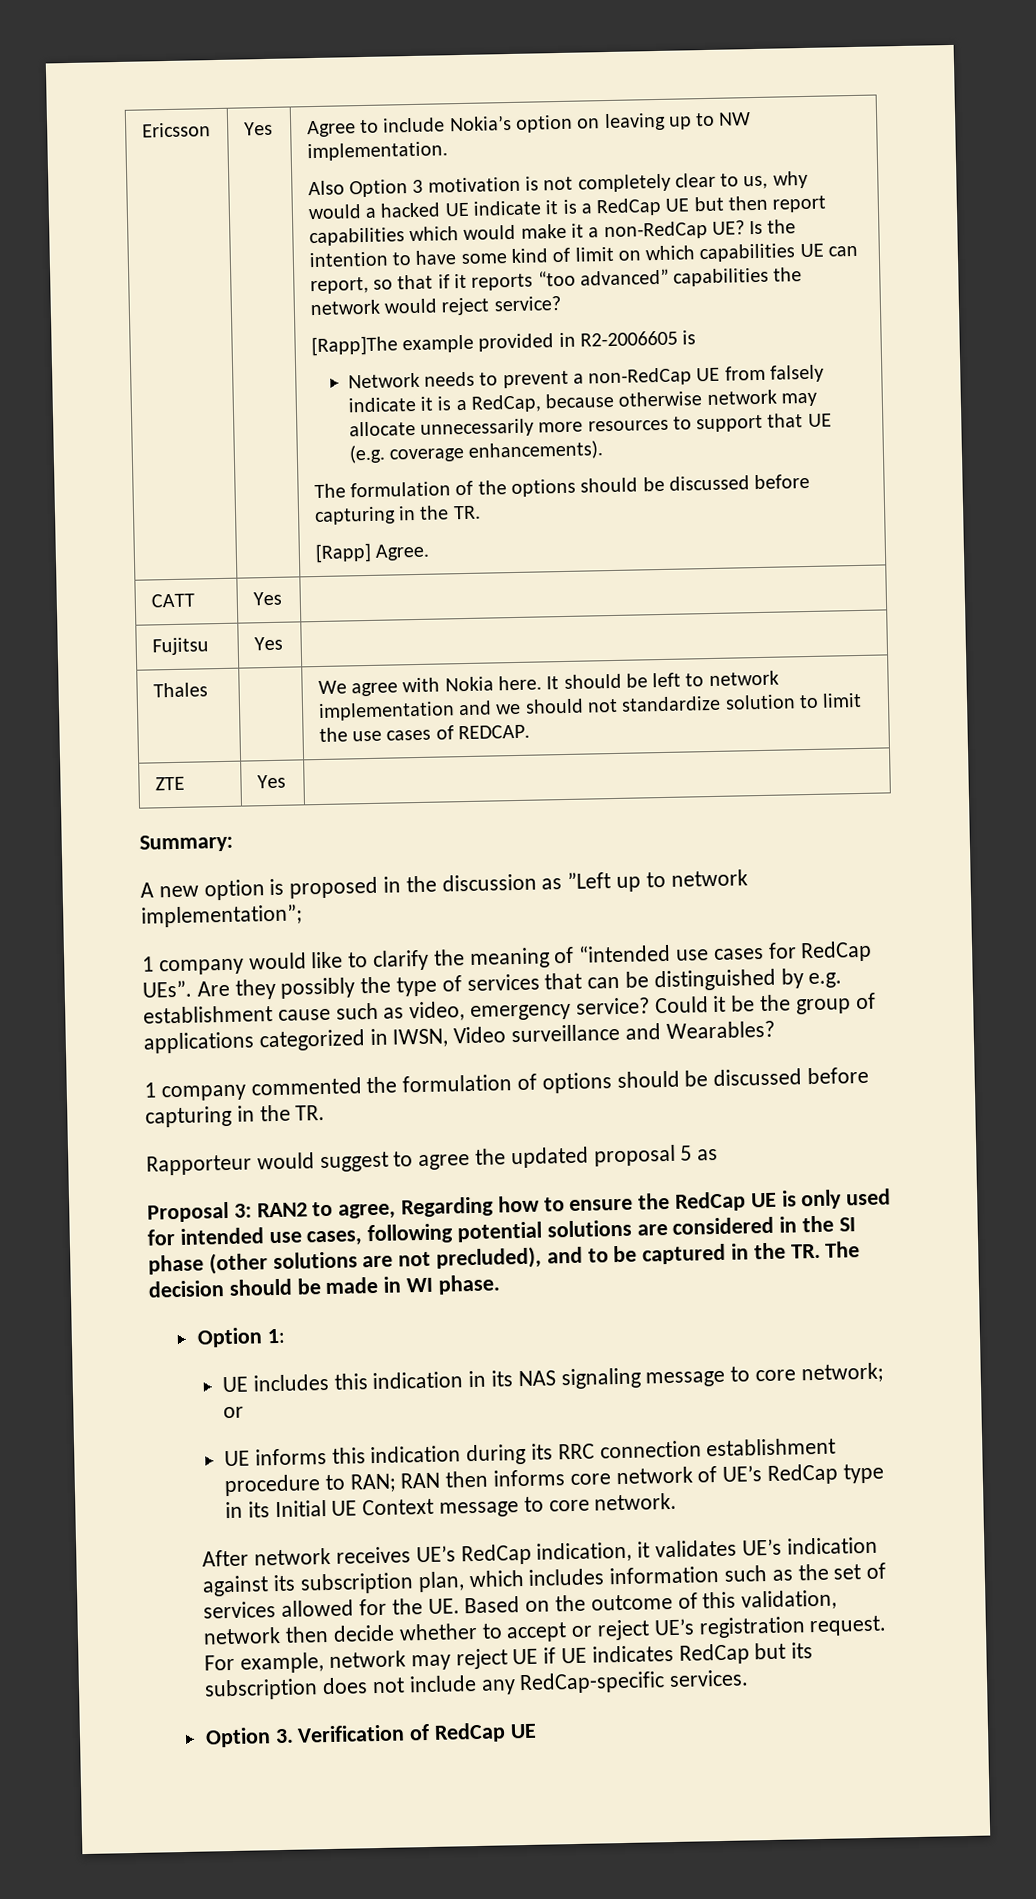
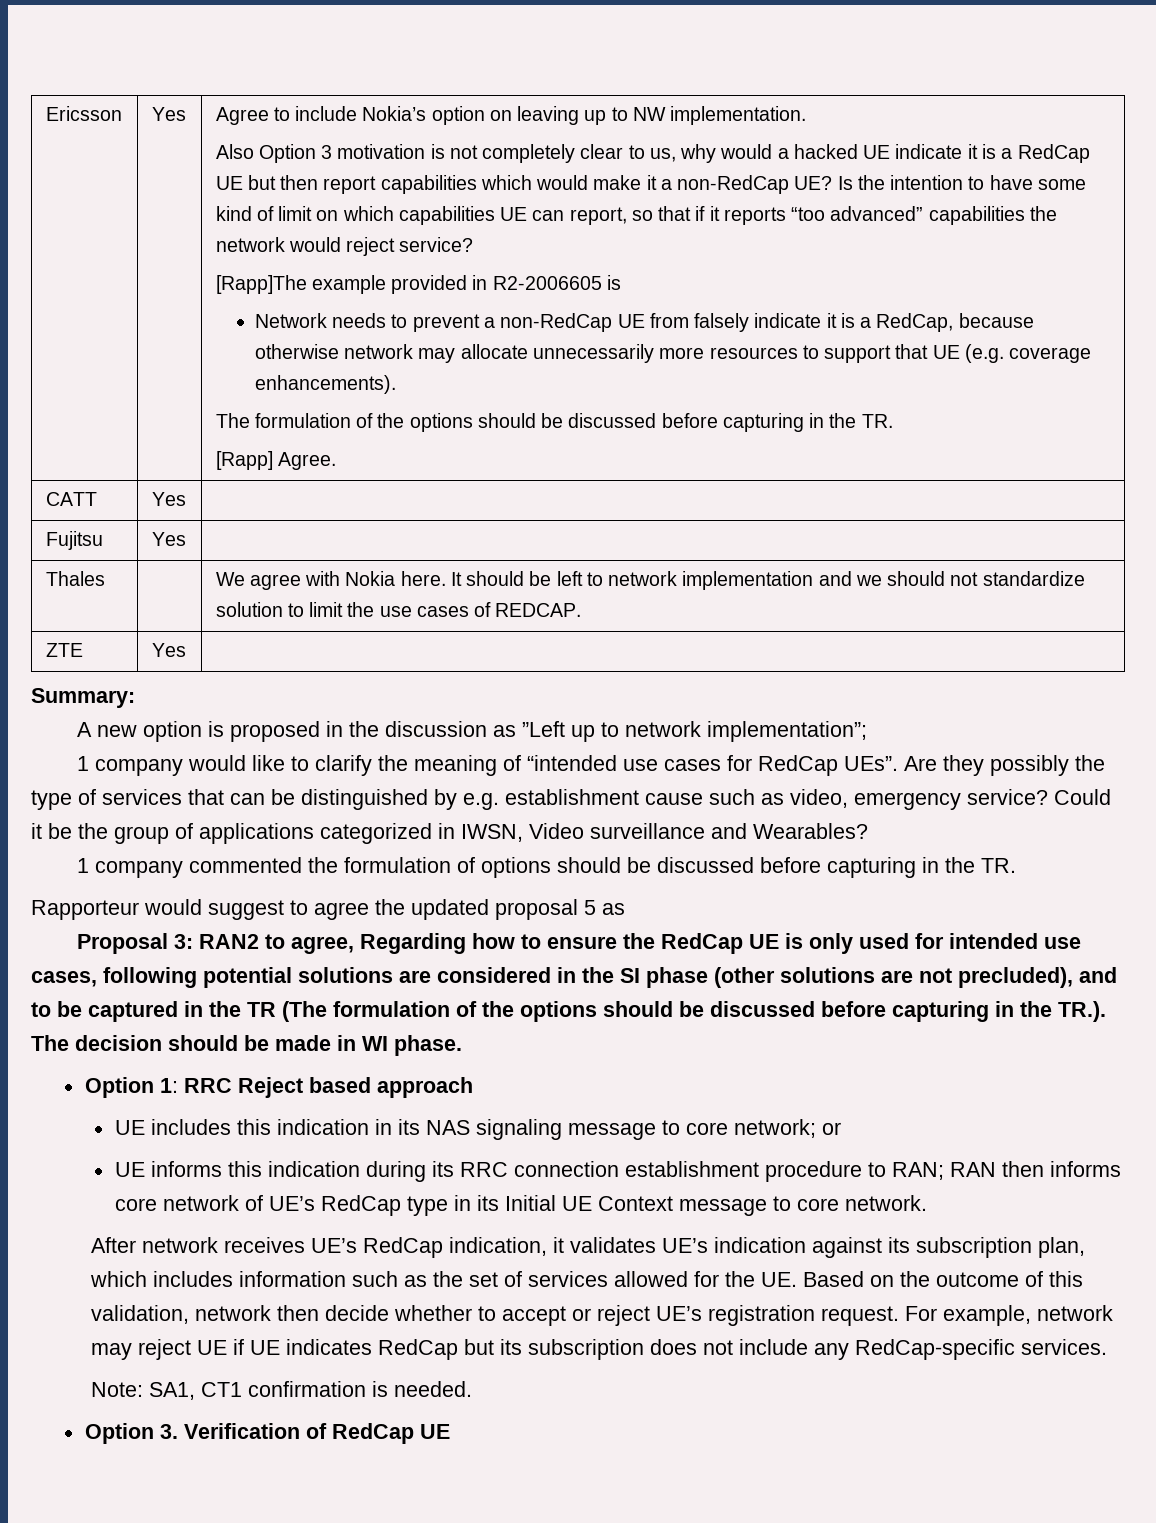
[790,1243,821,1259] TR. -> [247,1001,1106,1022] TR (The formulation of the options should be discussed before capturing in the TR.).
(285, 1336) none -> [183,1077,473,1098] RRC Reject based approach
(750, 1678) none -> [90,1381,472,1400] // Note: SA1, CT1 confirmation is needed.

